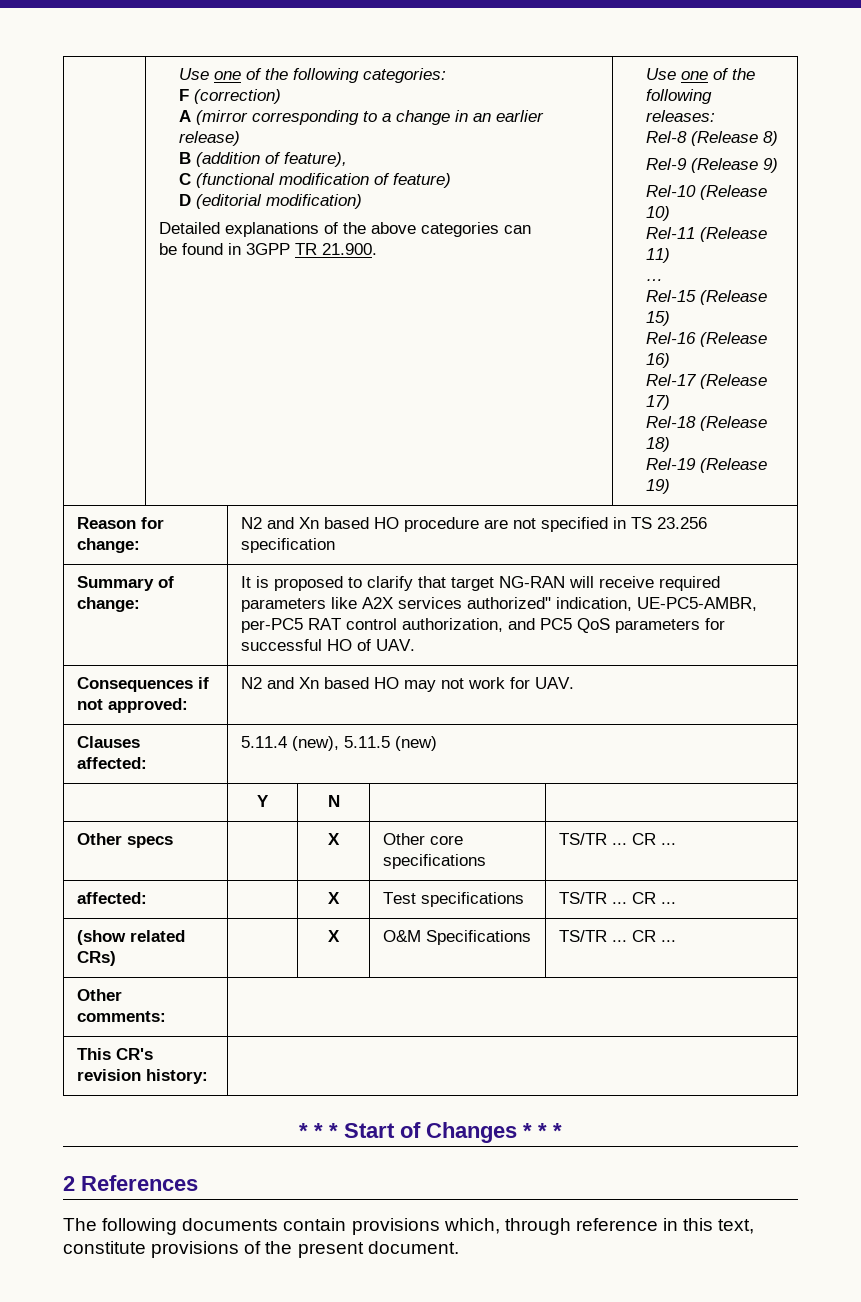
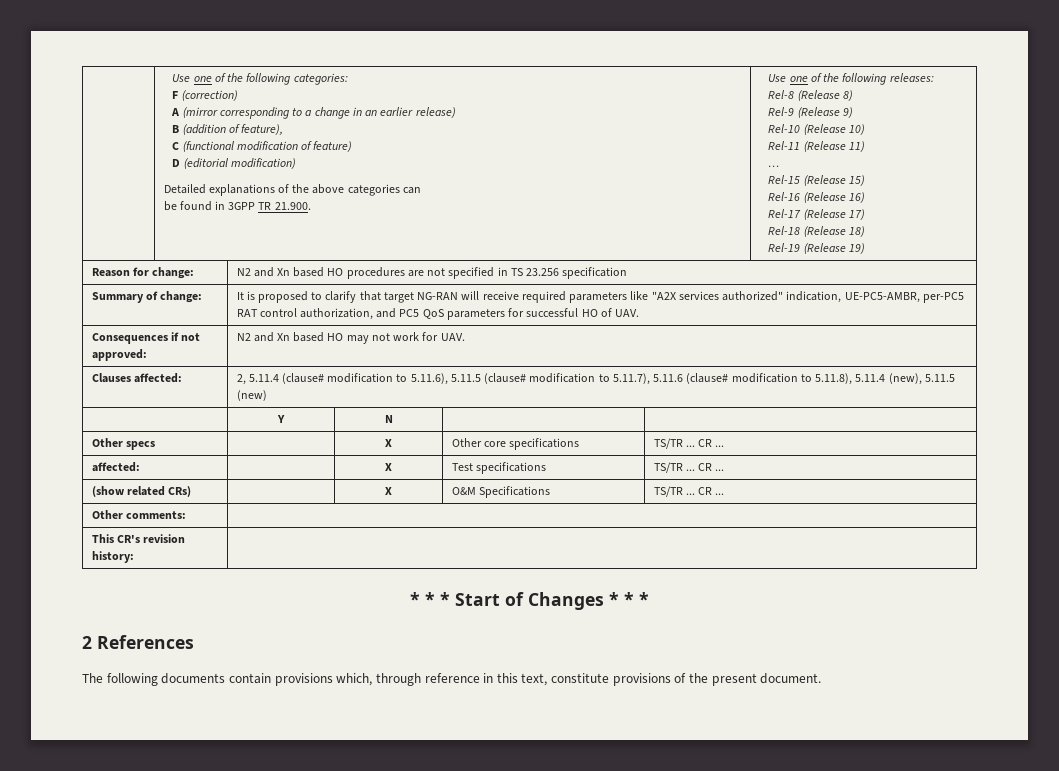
[404,517,480,532] procedure -> [346,267,405,279] procedures
[362,597,394,609] A2X -> [651,291,676,300] "A2X
(148, 763) none -> [236,373,853,385] 2, 5.11.4 (clause# modification to 5.11.6), 5.11.5 (clause# modification to 5.11.7), 5.11.6 (clause# modification to 5.11.8),

